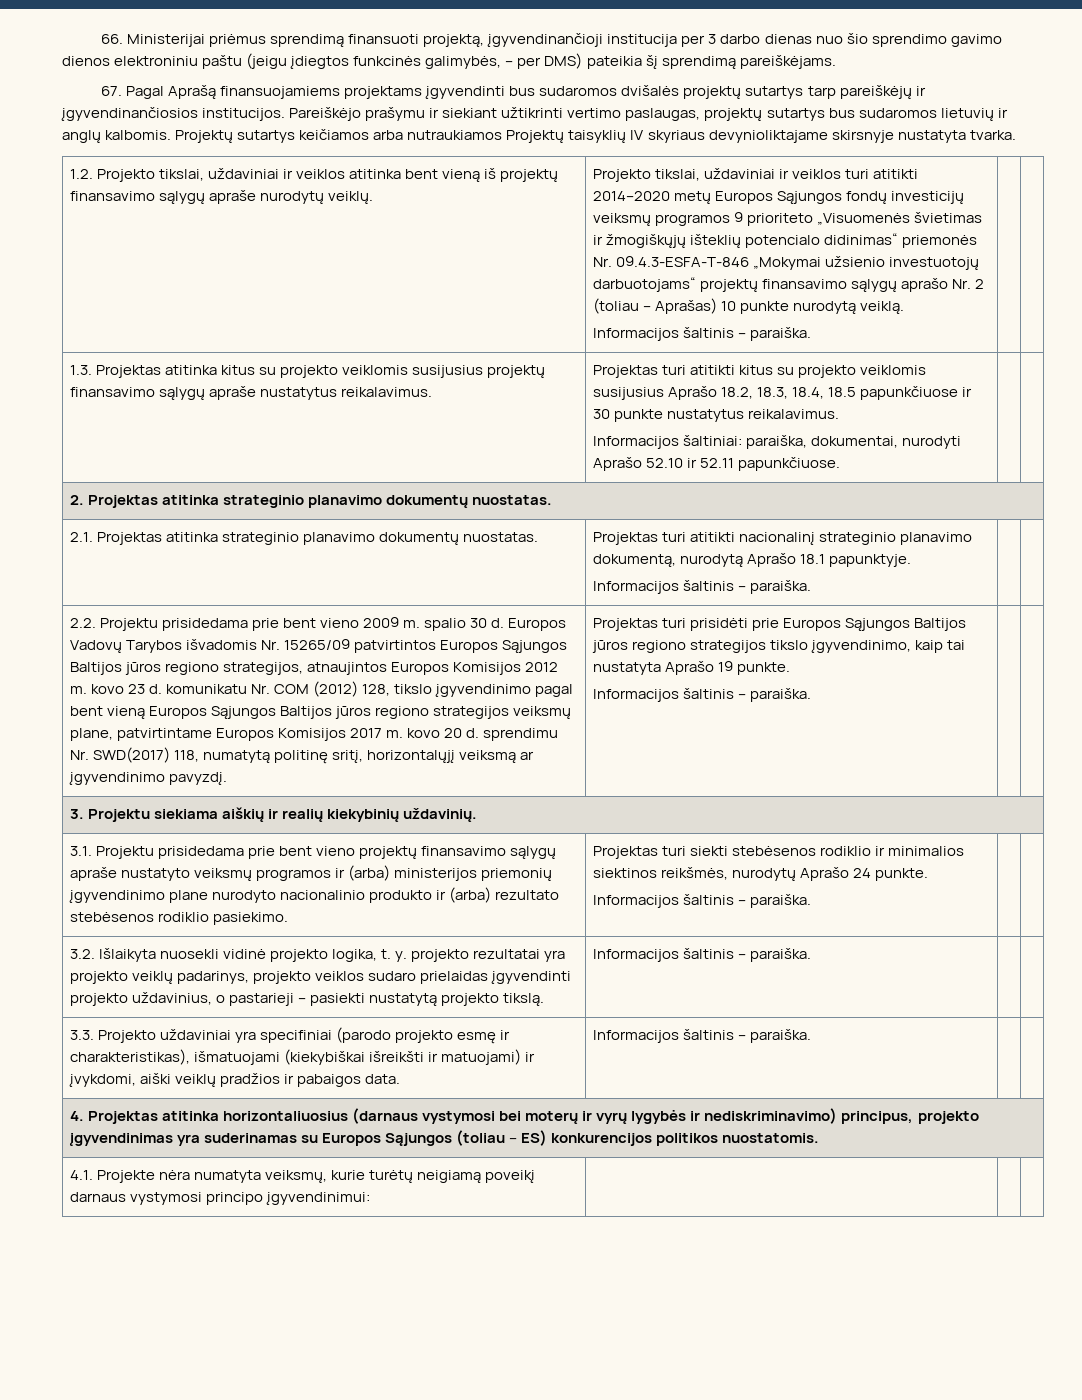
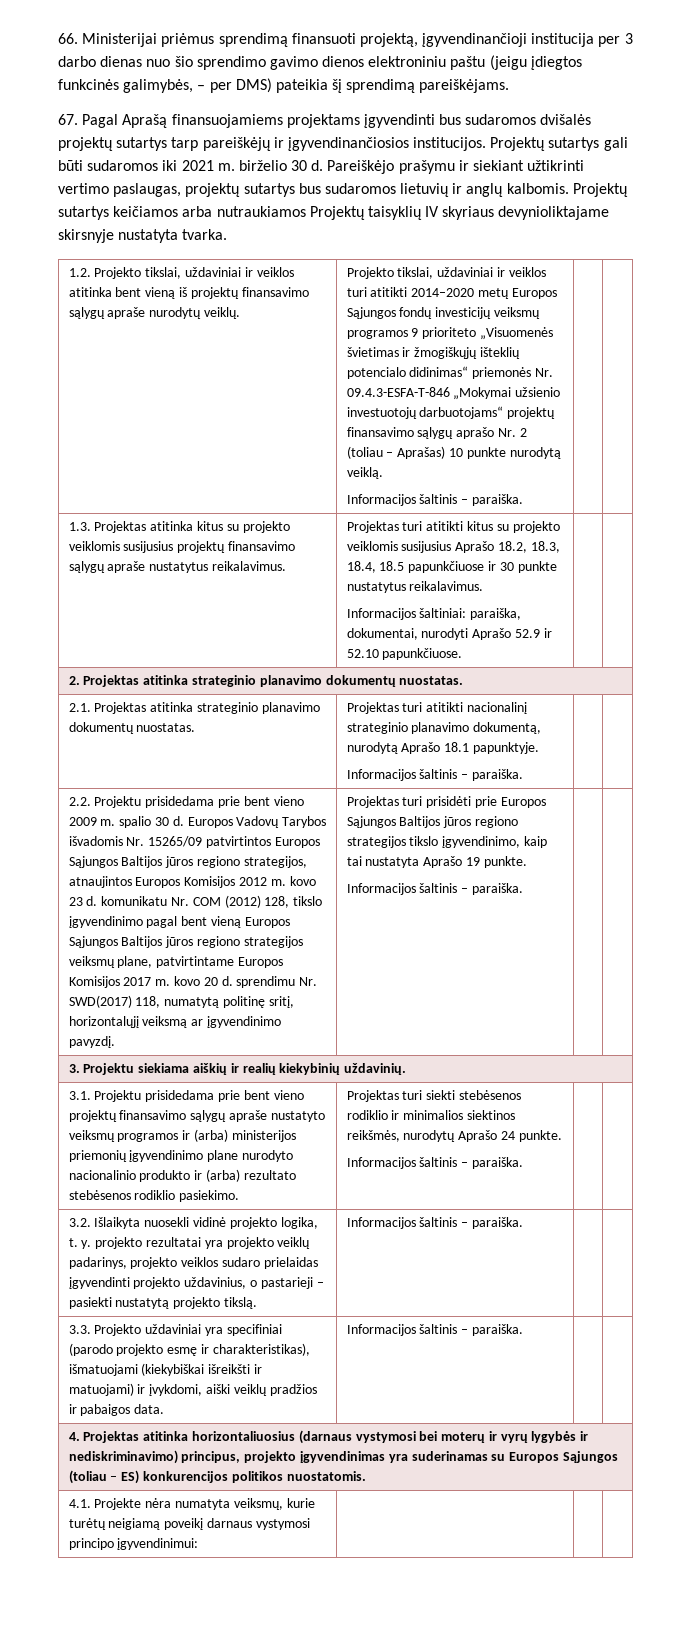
(286, 114) none -> [490,137,628,151] [58,160,324,171] Projektų sutartys gali būti sudaromos iki 2021 m. birželio 30 d.
[645,458,734,468] 52.10 ir 52.11 -> [514,628,552,638] [346,649,379,658] 52.9 ir 52.10

